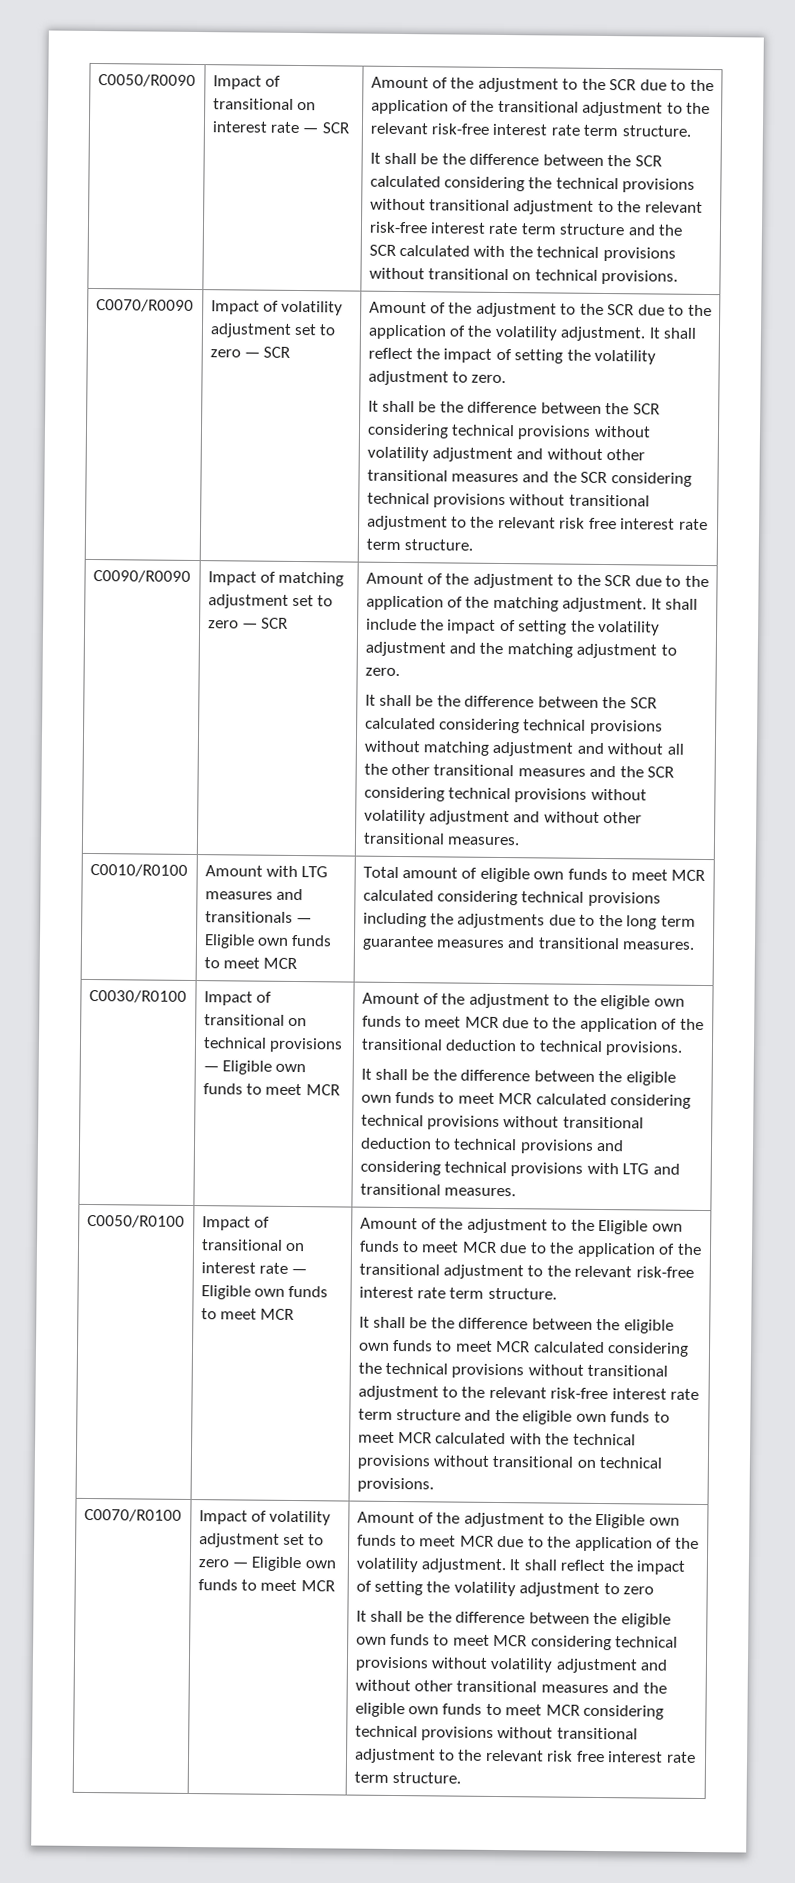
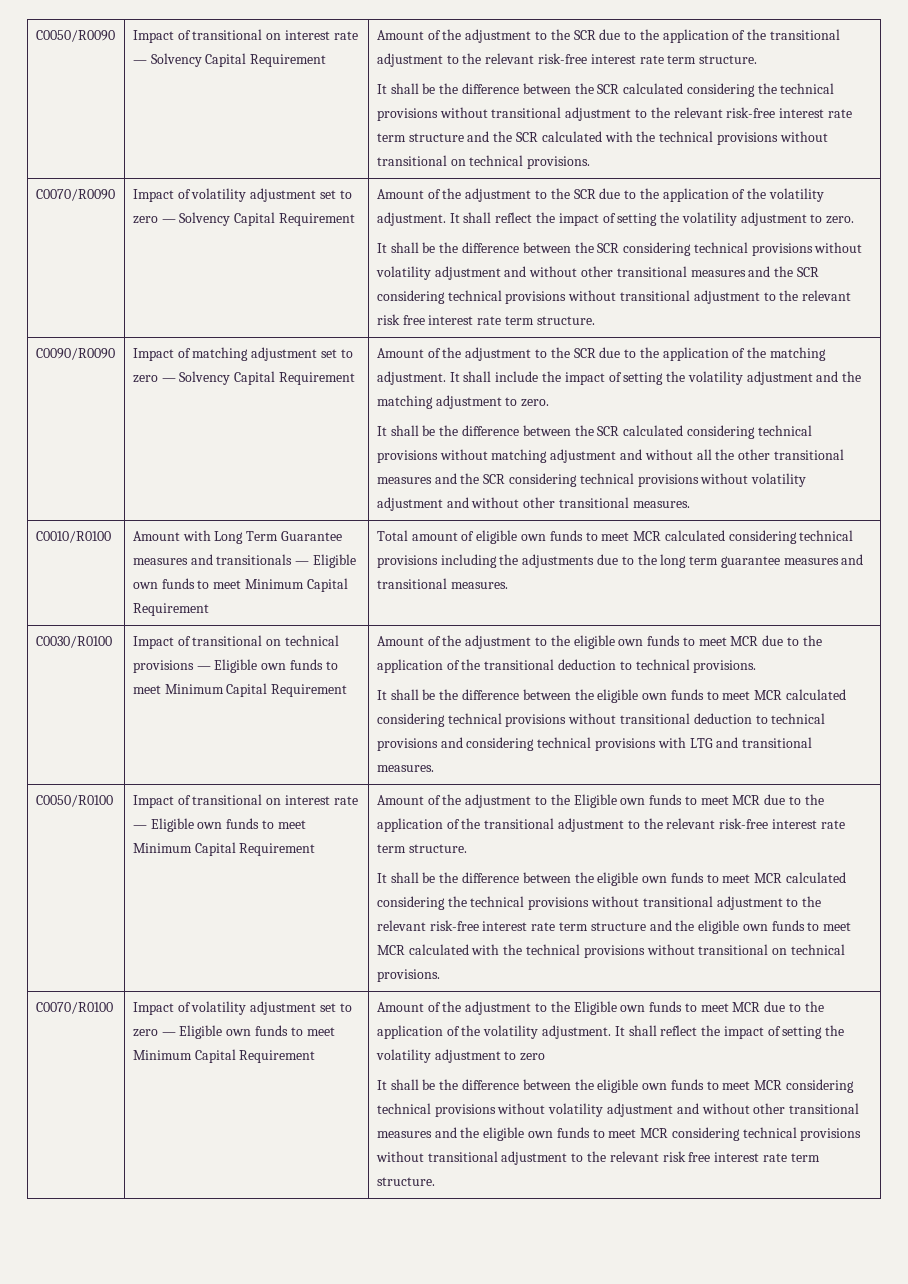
[321,122,350,134] SCR -> [150,53,327,67] Solvency Capital Requirement
[263,346,291,358] SCR -> [179,212,355,226] Solvency Capital Requirement
[261,617,289,629] SCR -> [179,371,355,385] Solvency Capital Requirement
[301,866,329,878] LTG -> [214,531,342,544] Long Term Guarantee
[263,957,298,970] MCR -> [244,578,348,592] [132,603,209,616] Minimum Capital Requirement
[305,1084,340,1096] MCR -> [164,683,348,697] Minimum Capital Requirement
[260,1308,295,1321] MCR -> [132,842,316,856] Minimum Capital Requirement
[300,1580,335,1592] MCR -> [132,1049,316,1063] Minimum Capital Requirement

